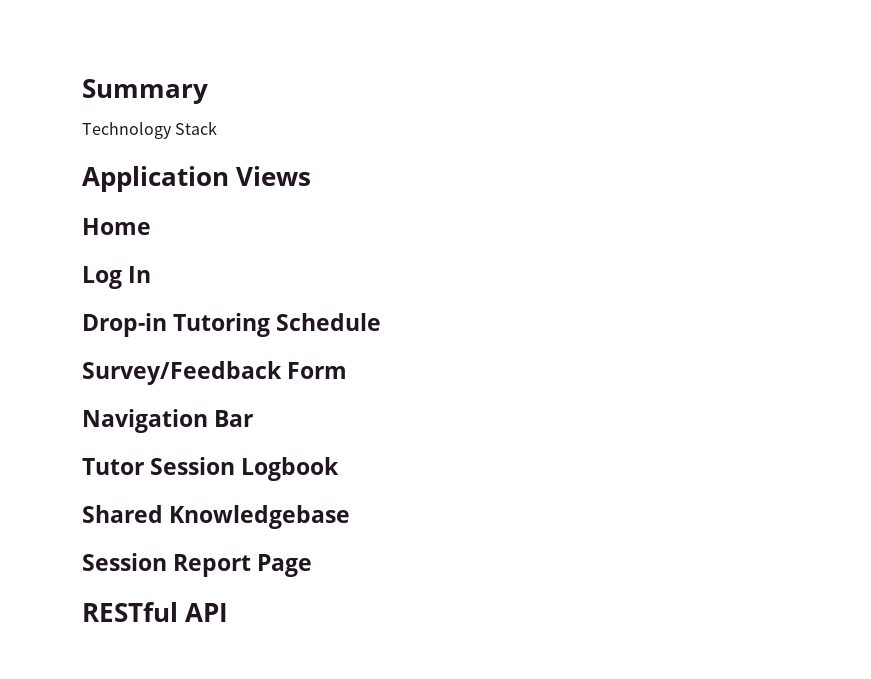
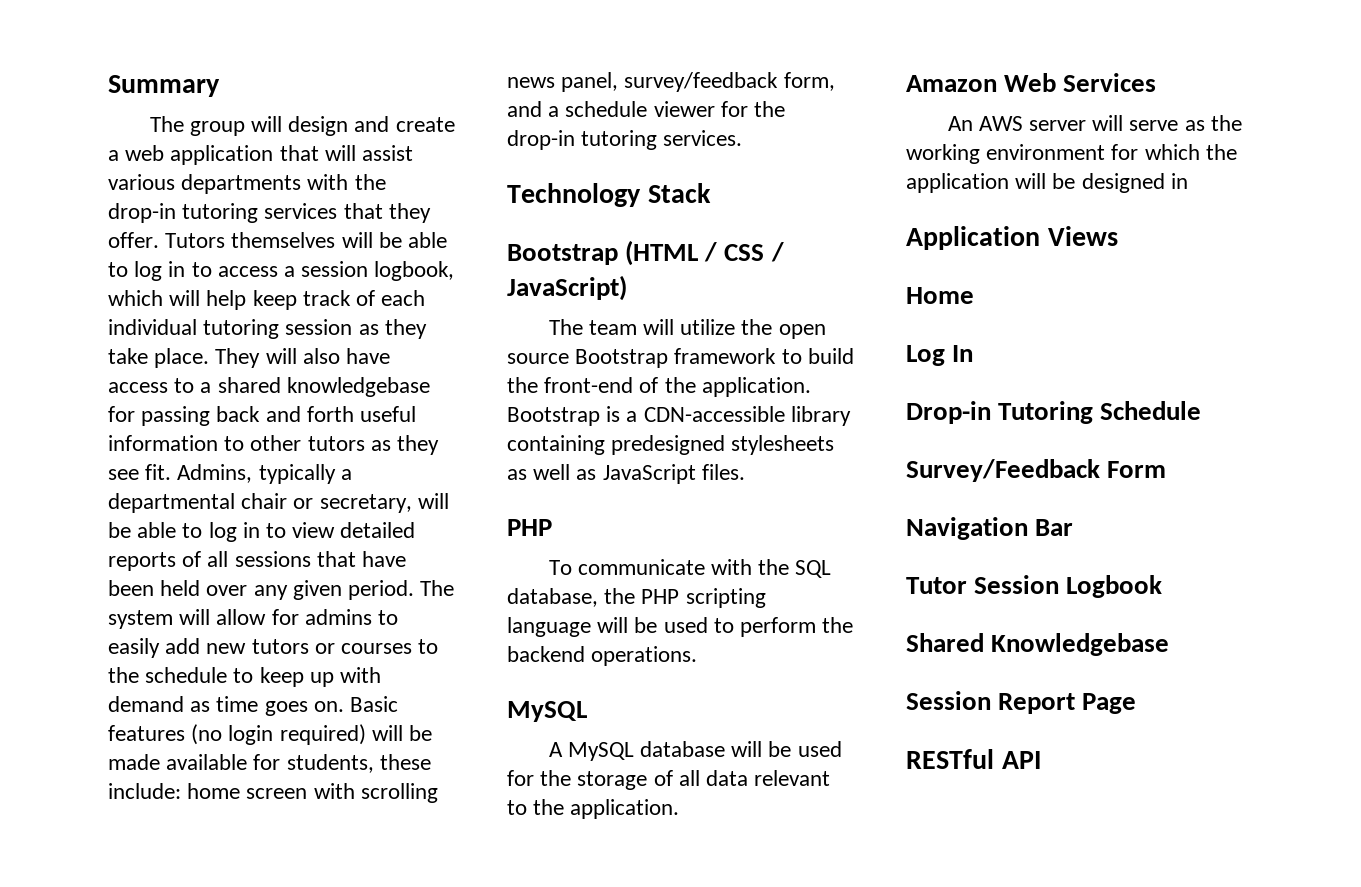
[82,121,218,139] Technology Stack -> [149,116,455,136] [108,145,414,165] [108,174,386,194] [108,203,431,223] [108,232,448,248] [108,261,455,281] [108,290,426,310] [108,319,427,339] [108,348,391,368] [108,377,430,397] [108,406,417,426] [108,435,440,455] [108,464,352,484] [108,493,449,513] [108,522,416,542] [108,551,407,571] [108,580,455,600] [108,609,399,629] [108,638,439,658] [108,667,382,687] [108,696,399,716] [108,724,433,745] [108,754,431,773] [108,783,438,803] [507,72,835,92] [507,101,786,117] [507,130,743,150] [507,183,711,207] [507,240,784,266] [507,275,627,301] [548,319,826,339] [507,348,854,368] [507,377,811,397] [507,406,851,426] [507,435,835,455] [507,464,745,484] [507,519,552,536] [548,559,832,578] [507,588,766,608] [507,617,854,637] [507,646,698,666] [507,701,587,722] [548,741,842,761] [507,770,831,790] [507,799,680,819] [906,73,1157,92] [947,115,1242,131] [906,144,1237,164] [906,173,1188,193] The group will design and create a web application that will assist various departments with the drop-in tutoring services that they offer. Tutors themselves will be able to log in to access a session logbook, which will help keep track of each individual tutoring session as they take place. They will also have access to a shared knowledgebase for passing back and forth useful information to other tutors as they see fit. Admins, typically a departmental chair or secretary, will be able to log in to view detailed reports of all sessions that have been held over any given period. The system will allow for admins to easily add new tutors or courses to the schedule to keep up with demand as time goes on. Basic features (no login required) will be made available for students, these include: home screen with scrolling news panel, survey/feedback form, and a schedule viewer for the drop-in tutoring services. // Technology Stack // Bootstrap (HTML / CSS / JavaScript) // The team will utilize the open source Bootstrap framework to build the front-end of the application. Bootstrap is a CDN-accessible library containing predesigned stylesheets as well as JavaScript files. // PHP // To communicate with the SQL database, the PHP scripting language will be used to perform the backend operations. // MySQL // A MySQL database will be used for the storage of all data relevant to the application. // Amazon Web Services // An AWS server will serve as the working environment for which the application will be designed in

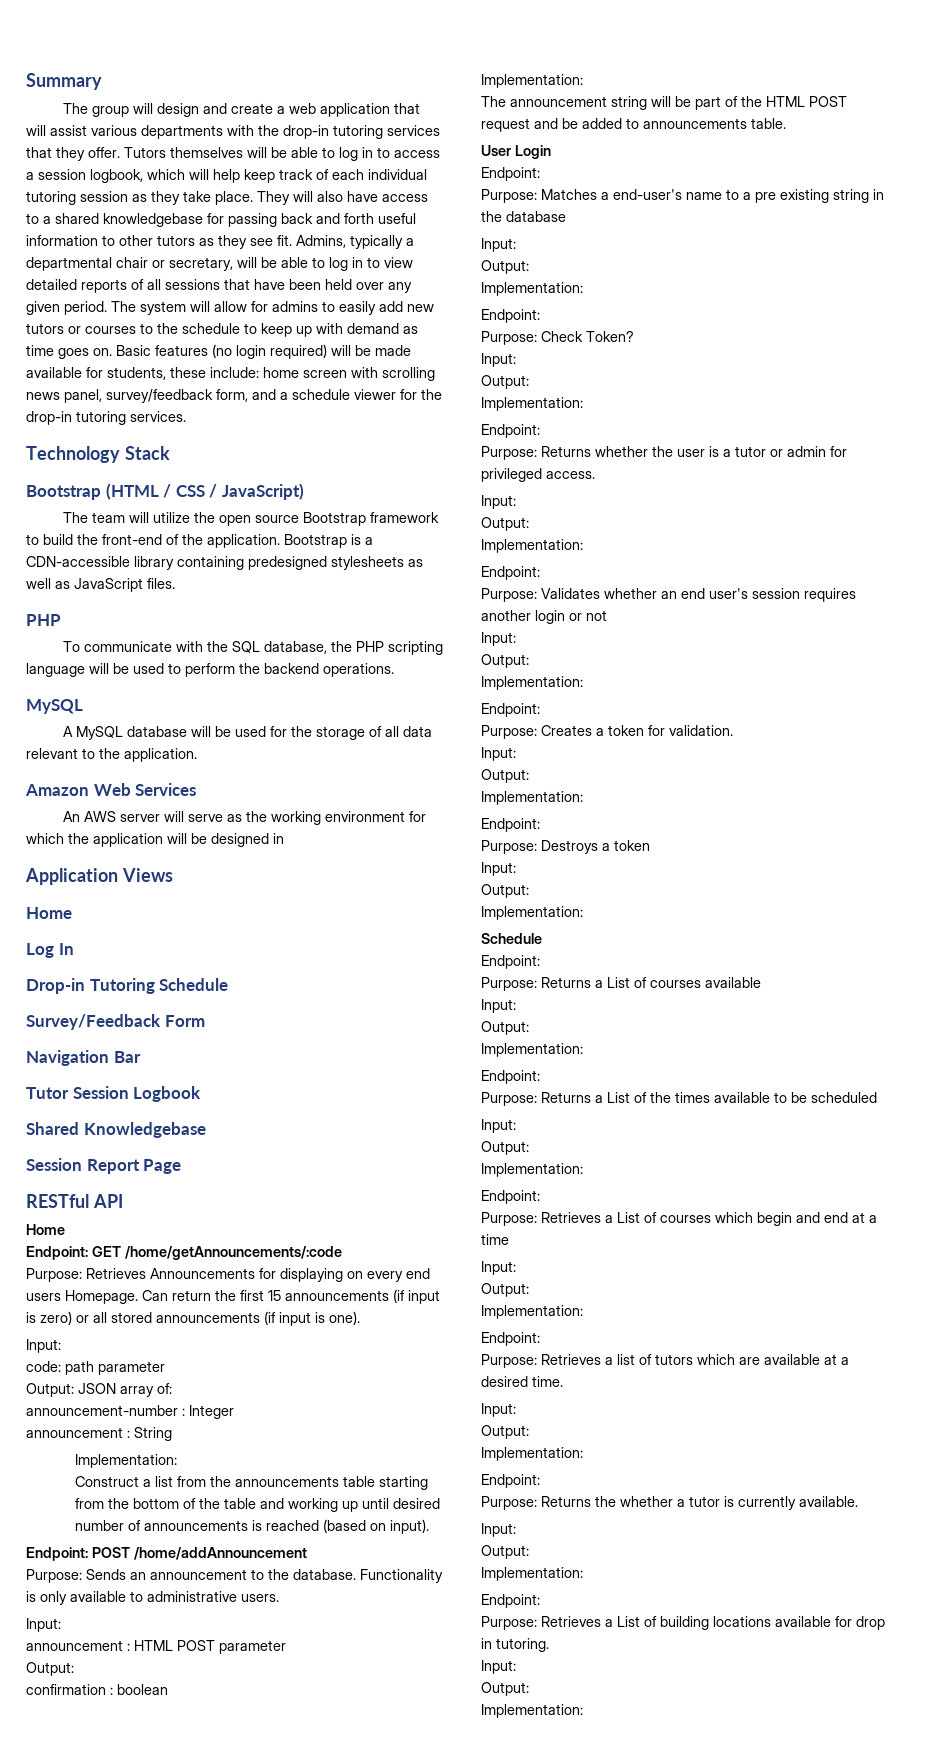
(1041, 760) none -> [26,1224,65,1235] [26,1246,342,1260] [26,1268,430,1282] [26,1289,440,1304] [26,1311,360,1326] [26,1339,61,1353] [26,1361,165,1375] [26,1383,172,1397] [26,1405,234,1419] [26,1427,172,1441] [75,1454,178,1468] [75,1476,429,1490] [75,1498,441,1512] [75,1519,430,1534] [26,1547,307,1561] [26,1569,443,1583] [26,1591,279,1605] [26,1618,61,1632] [26,1640,286,1654] [26,1662,74,1676] [26,1684,168,1695] [481,74,583,88] [481,96,847,110] [481,118,786,132] [481,145,551,159] [481,167,540,181] [481,189,884,203] [481,211,566,222] [481,238,516,252] [481,260,529,274] [481,282,583,296] [481,309,540,323] [481,331,634,345] [481,353,516,367] [481,375,529,389] [481,397,583,411] [481,424,540,438] [481,446,847,460] [481,468,595,482] [481,495,516,509] [481,517,529,531] [481,539,583,553] [481,566,540,580] [481,588,856,602] [481,610,607,624] [481,632,516,646] [481,654,529,668] [481,676,583,690] [481,703,540,717] [481,725,733,739] [481,747,516,761] [481,769,529,783] [481,791,583,805] [481,818,540,832] [481,840,650,854] [481,862,516,876] [481,884,529,898] [481,906,583,920] [481,933,542,944] [481,955,540,969] [481,977,761,991] [481,999,516,1013] [481,1021,529,1035] [481,1043,583,1057] [481,1070,540,1084] [481,1092,877,1106] [481,1119,516,1133] [481,1141,529,1155] [481,1163,583,1177] [481,1190,540,1204] [481,1212,877,1226] [481,1234,509,1245] [481,1261,516,1275] [481,1283,529,1297] [481,1305,583,1319] [481,1332,540,1346] [481,1354,849,1368] [481,1376,563,1387] [481,1403,516,1417] [481,1425,529,1439] [481,1447,583,1461] [481,1474,540,1488] [481,1496,858,1510] [481,1523,516,1537] [481,1545,529,1559] [481,1567,583,1581] [481,1594,540,1608] [481,1616,885,1630] [481,1638,549,1652] [481,1660,516,1674] [481,1682,529,1696] [481,1704,583,1718] // Home // Endpoint: GET /home/getAnnouncements/:code // Purpose: Retrieves Announcements for displaying on every end users Homepage. Can return the first 15 announcements (if input is zero) or all stored announcements (if input is one). // Input: // code: path parameter // Output: JSON array of: // announcement-number : Integer // announcement : String // Implementation: // Construct a list from the announcements table starting from the bottom of the table and working up until desired number of announcements is reached (based on input). // Endpoint: POST /home/addAnnouncement // Purpose: Sends an announcement to the database. Functionality is only available to administrative users. // Input: // announcement : HTML POST parameter // Output: // confirmation : boolean // Implementation: // The announcement string will be part of the HTML POST request and be added to announcements table. // User Login // Endpoint: // Purpose: Matches a end-user's name to a pre existing string in the database // Input: // Output: // Implementation: // Endpoint: // Purpose: Check Token? // Input: // Output: // Implementation: // Endpoint: // Purpose: Returns whether the user is a tutor or admin for privileged access. // Input: // Output: // Implementation: // Endpoint: // Purpose: Validates whether an end user's session requires another login or not // Input: // Output: // Implementation: // Endpoint: // Purpose: Creates a token for validation. // Input: // Output: // Implementation: // Endpoint: // Purpose: Destroys a token // Input: // Output: // Implementation: // Schedule // Endpoint: // Purpose: Returns a List of courses available // Input: // Output: // Implementation: // Endpoint: // Purpose: Returns a List of the times available to be scheduled // Input: // Output: // Implementation: // Endpoint: // Purpose: Retrieves a List of courses which begin and end at a time // Input: // Output: // Implementation: // Endpoint: // Purpose: Retrieves a list of tutors which are available at a desired time. // Input: // Output: // Implementation: // Endpoint: // Purpose: Returns the whether a tutor is currently available. // Input: // Output: // Implementation: // Endpoint: // Purpose: Retrieves a List of building locations available for drop in tutoring. // Input: // Output: // Implementation:

